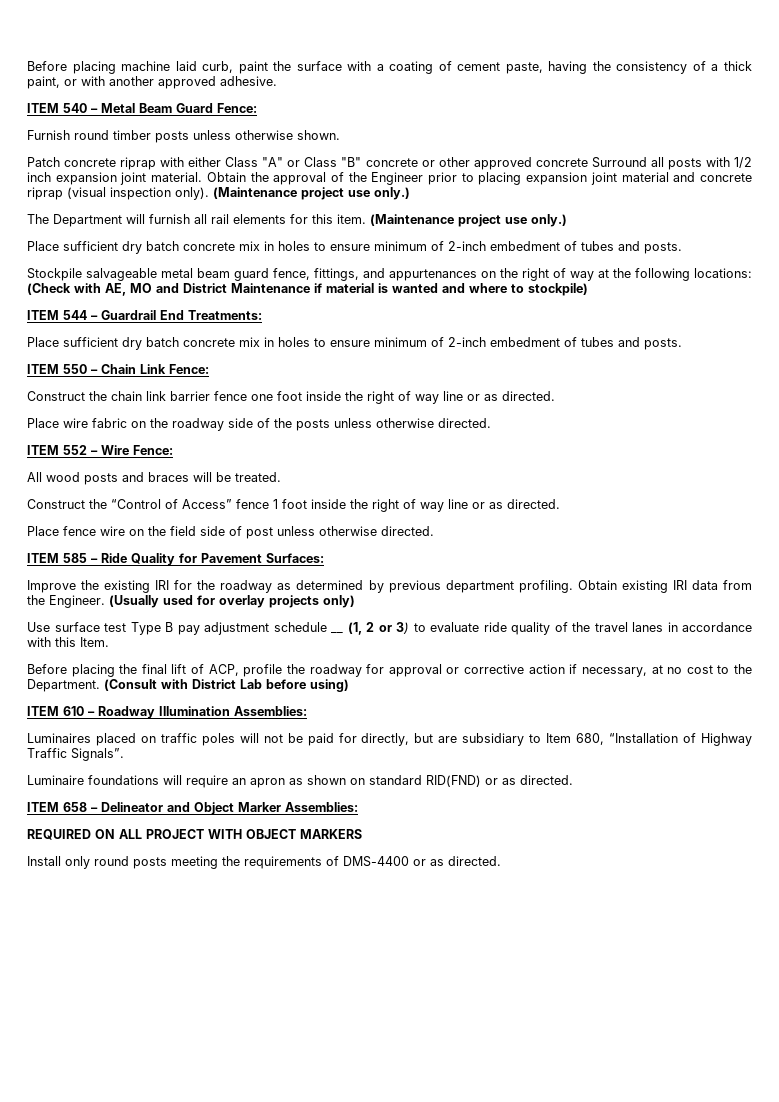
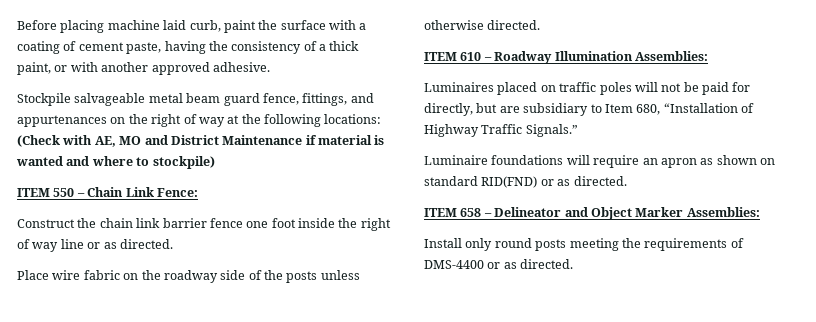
[27,103,257,113] [27,130,340,143] [27,157,752,170] [27,172,752,185] [27,187,410,200] [27,214,567,227] [27,241,682,254] // ITEM 540 – Metal Beam Guard Fence: // Furnish round timber posts unless otherwise shown. // Patch concrete riprap with either Class "A" or Class "B" concrete or other approved concrete Surround all posts with 1/2 inch expansion joint material. Obtain the approval of the Engineer prior to placing expansion joint material and concrete riprap (visual inspection only). (Maintenance project use only.) // The Department will furnish all rail elements for this item. (Maintenance project use only.) // Place sufficient dry batch concrete mix in holes to ensure minimum of 2-inch embedment of tubes and posts. -> (270, 67) none
[27,310,262,320] [27,337,682,350] // ITEM 544 – Guardrail End Treatments: // Place sufficient dry batch concrete mix in holes to ensure minimum of 2-inch embedment of tubes and posts. -> (215, 162) none
[27,445,173,455] [27,472,281,485] [27,499,560,512] [27,526,434,539] [27,553,324,566] [27,580,752,593] [27,595,355,608] [27,622,327,635] [331,622,752,635] [27,637,109,647] [27,664,752,677] [27,679,349,692] // ITEM 552 – Wire Fence: // All wood posts and braces will be treated. // Construct the “Control of Access” fence 1 foot inside the right of way line or as directed. // Place fence wire on the field side of post unless otherwise directed. // ITEM 585 – Ride Quality for Pavement Surfaces: // Improve the existing IRI for the roadway as determined by previous department profiling. Obtain existing IRI data from the Engineer. (Usually used for overlay projects only) // Use surface test Type B pay adjustment schedule __ (1, 2 or 3) to evaluate ride quality of the travel lanes in accordance with this Item. // Before placing the final lift of ACP, profile the roadway for approval or corrective action if necessary, at no cost to the Department. (Consult with District Lab before using) -> (541, 25) none
[71,748,124,761] Signals”. -> [525,124,578,137] Signals.”
[27,829,362,840] // REQUIRED ON ALL PROJECT WITH OBJECT MARKERS -> (760, 212) none

